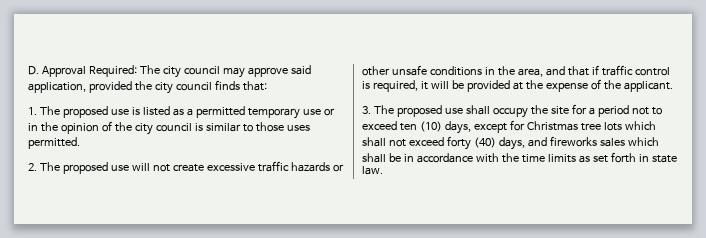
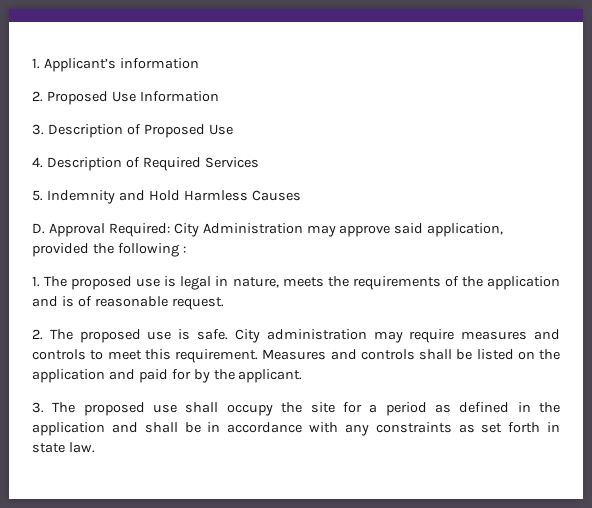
[28,65,220,78] D. Approval Required: The city council -> [32,58,199,72] [32,91,219,105] [32,124,233,138] [32,157,259,171] [32,190,301,204] [32,223,303,237] 1. Applicant’s information // 2. Proposed Use Information // 3. Description of Proposed Use // 4. Description of Required Services // 5. Indemnity and Hold Harmless Causes // D. Approval Required: City Administration
[154,80,267,94] city council finds that: -> [117,243,186,257] following :
[142,106,335,119] [28,121,310,135] [28,137,80,149] [28,161,344,174] [362,65,670,77] [362,79,601,92] listed as a permitted temporary use or in the opinion of the city council is similar to those uses permitted. // 2. The proposed use will not create excessive traffic hazards or other unsafe conditions in the area, and that if traffic control is required, it will be provided at the expense of -> [180,276,560,290] [32,296,224,310] [32,329,560,343] [32,349,560,363] [32,369,210,383] legal in nature, meets the requirements of the application and is of reasonable request. // 2. The proposed use is safe. City administration may require measures and controls to meet this requirement. Measures and controls shall be listed on the application and paid for by
[631,107,662,115] [362,120,656,134] [362,136,659,150] not to exceed ten (10) days, except for Christmas tree lots which shall not exceed forty (40) days, and fireworks sales which -> [434,402,560,413] [32,422,138,436] as defined in the application and
[501,153,576,163] the time limits -> [344,422,452,436] any constraints

